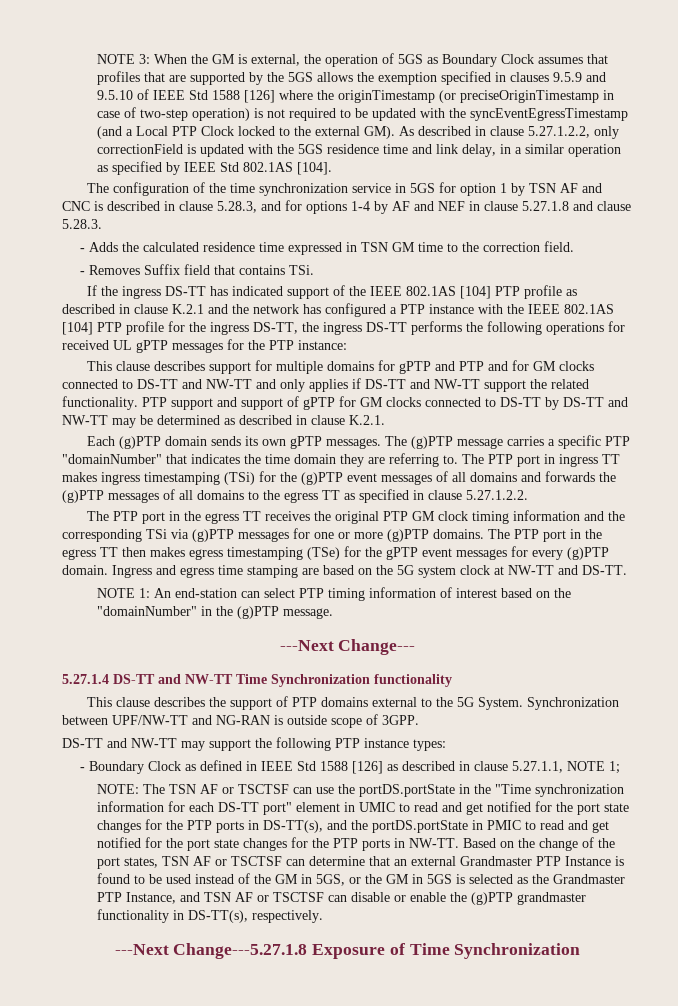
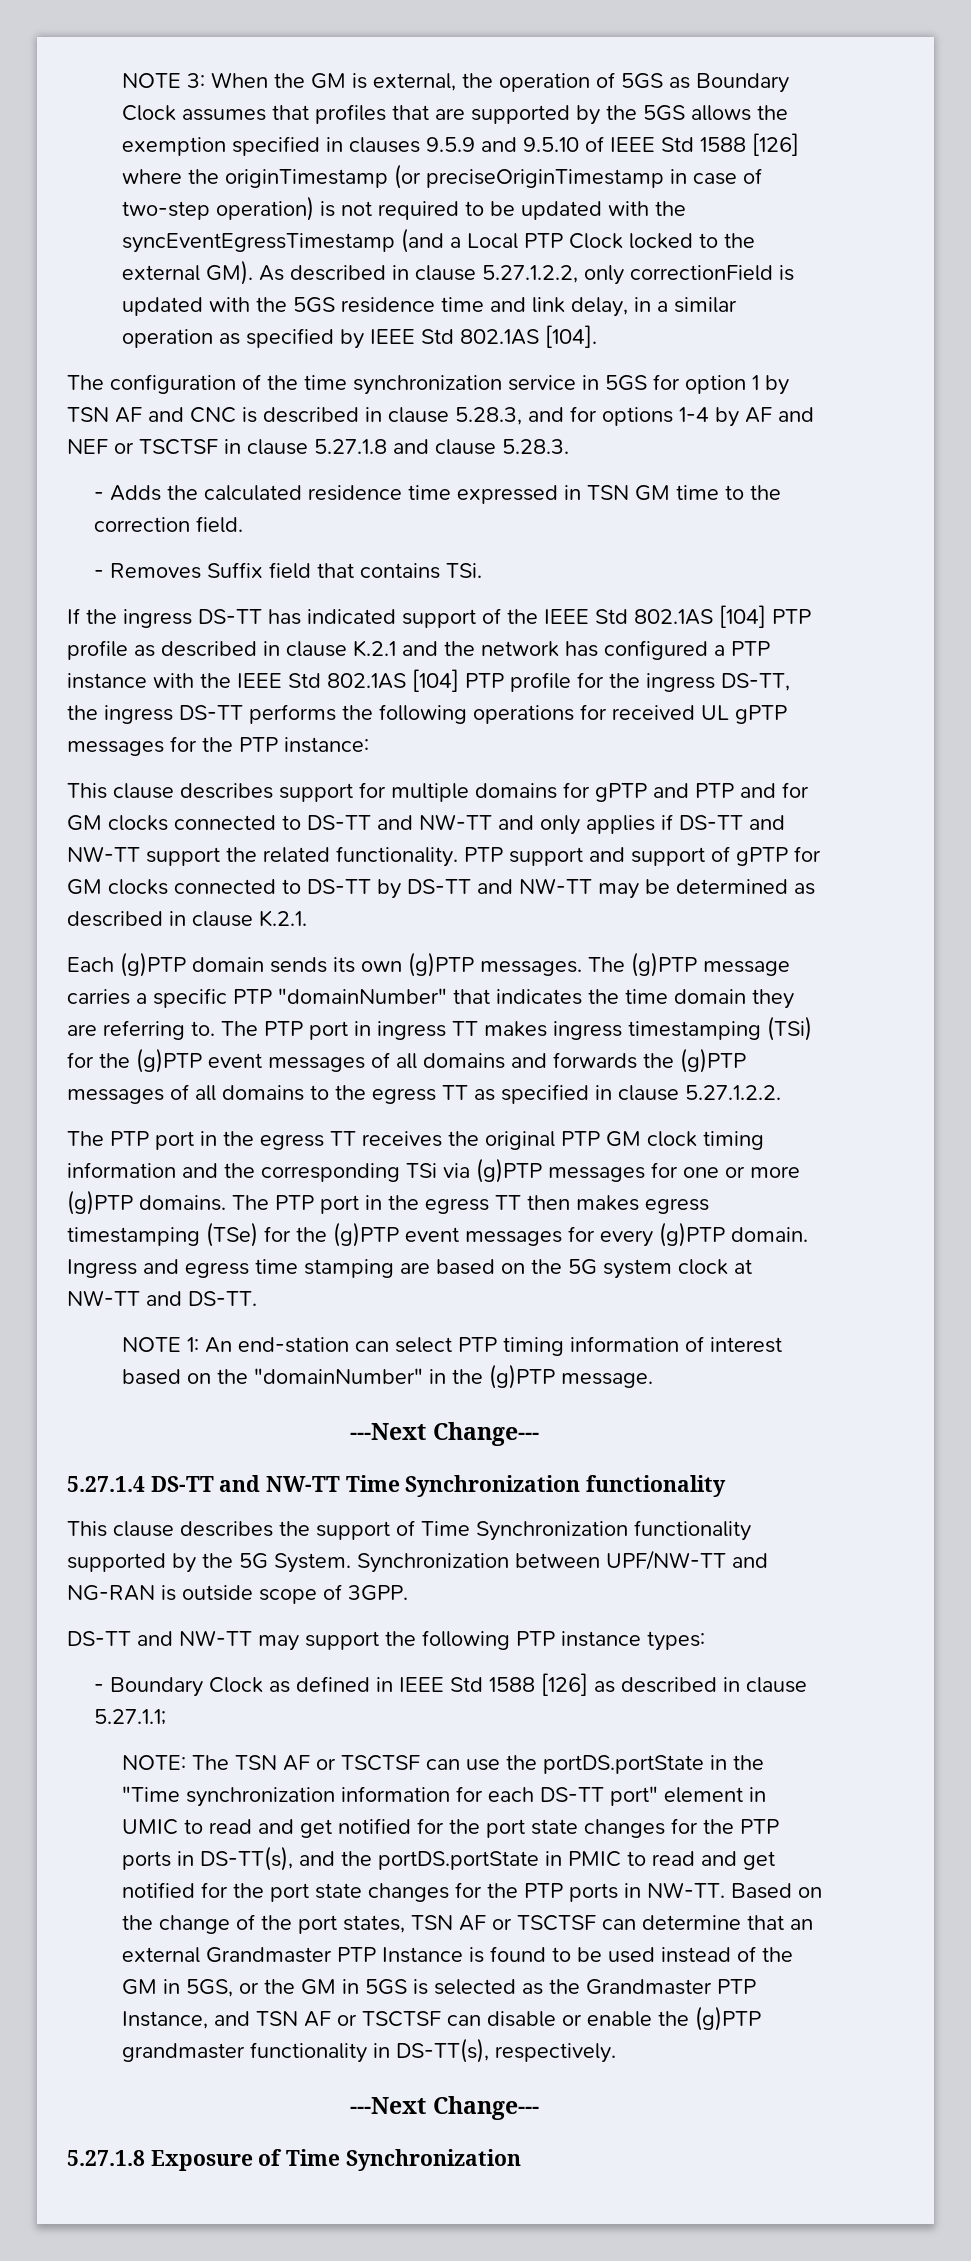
(465, 206) none -> [114,439,218,455] or TSCTSF
(403, 291) none -> [595,609,628,624] Std
(560, 309) none -> [288,673,321,688] Std
[290,436,323,449] gPTP -> [408,952,474,977] (g)PTP
[386,547,418,560] gPTP -> [333,1222,399,1247] (g)PTP
[292,697,433,707] PTP domains external to -> [421,1520,751,1541] [67,1553,196,1573] Time Synchronization functionality supported by
[511,761,620,774] 5.27.1.1, NOTE 1; -> [94,1709,167,1725] 5.27.1.1;
[173,943,308,959] Change---5.27.1.8 -> [432,2096,539,2120] [67,2150,145,2166] Change--- // 5.27.1.8

